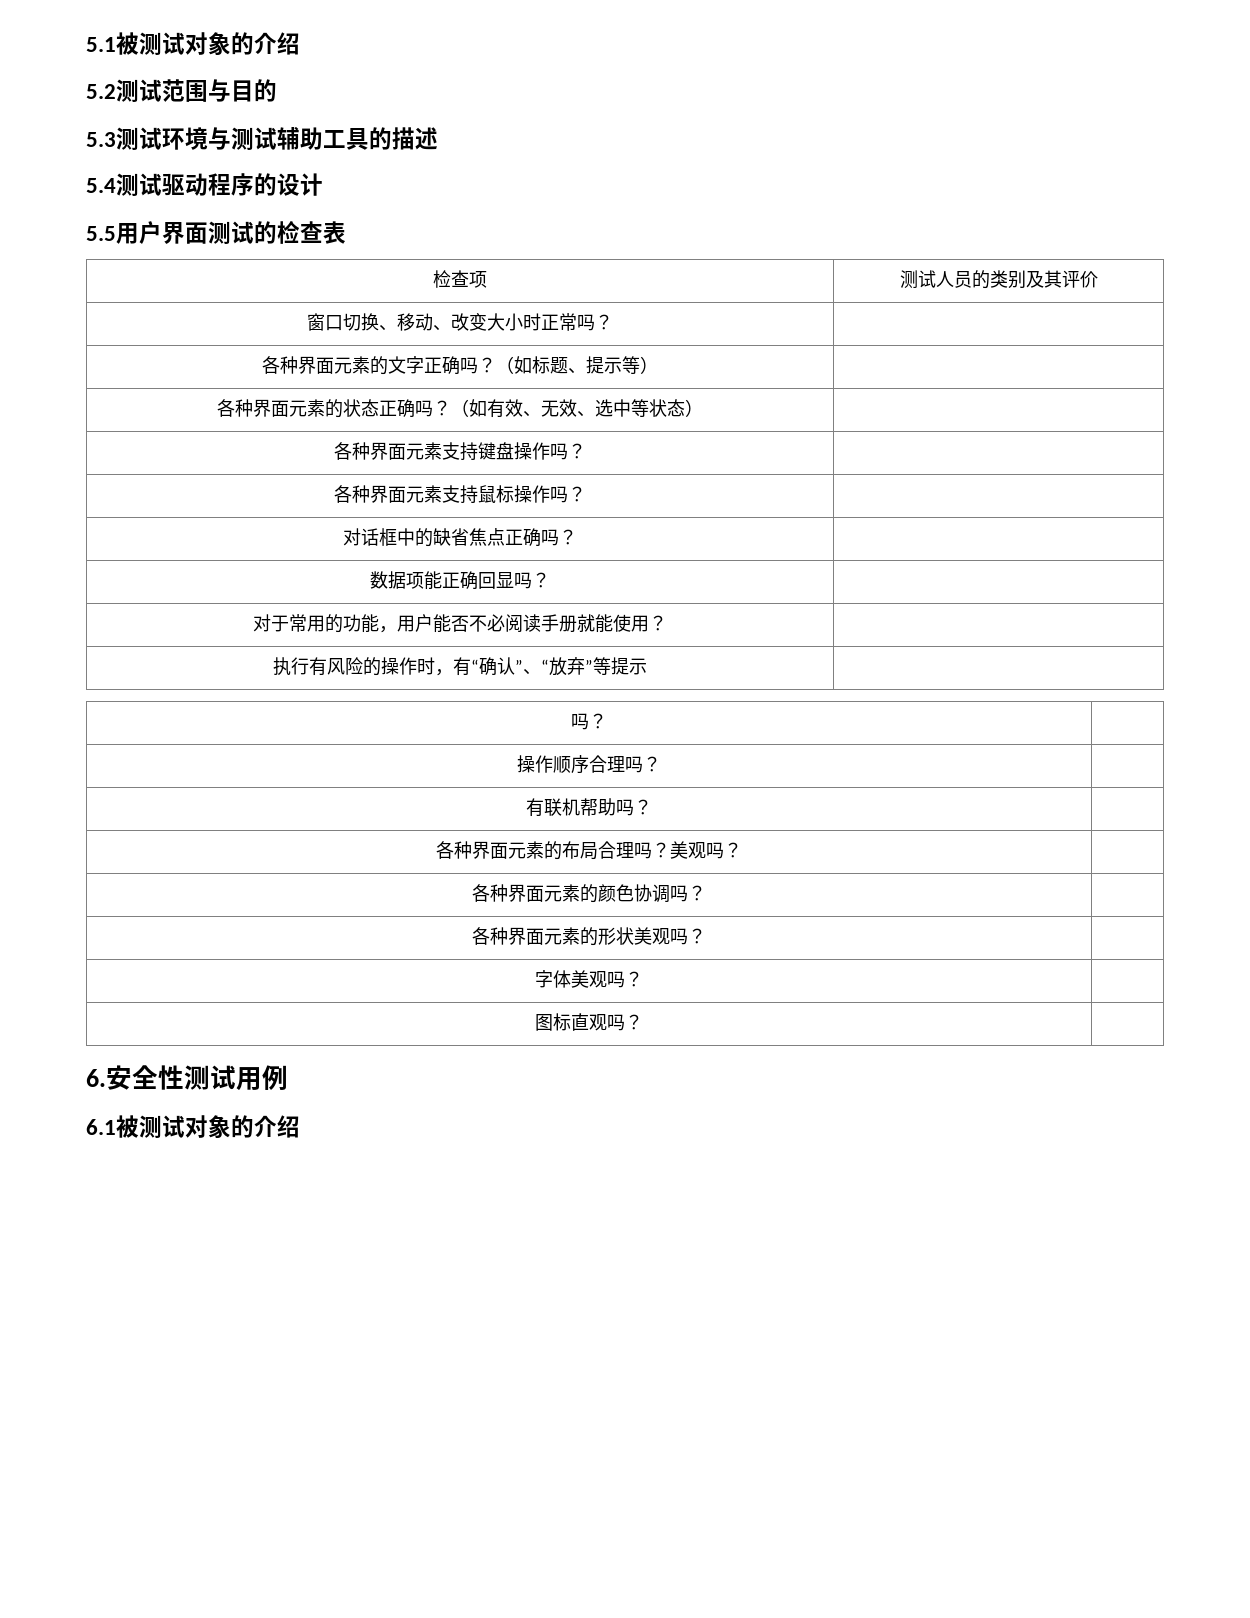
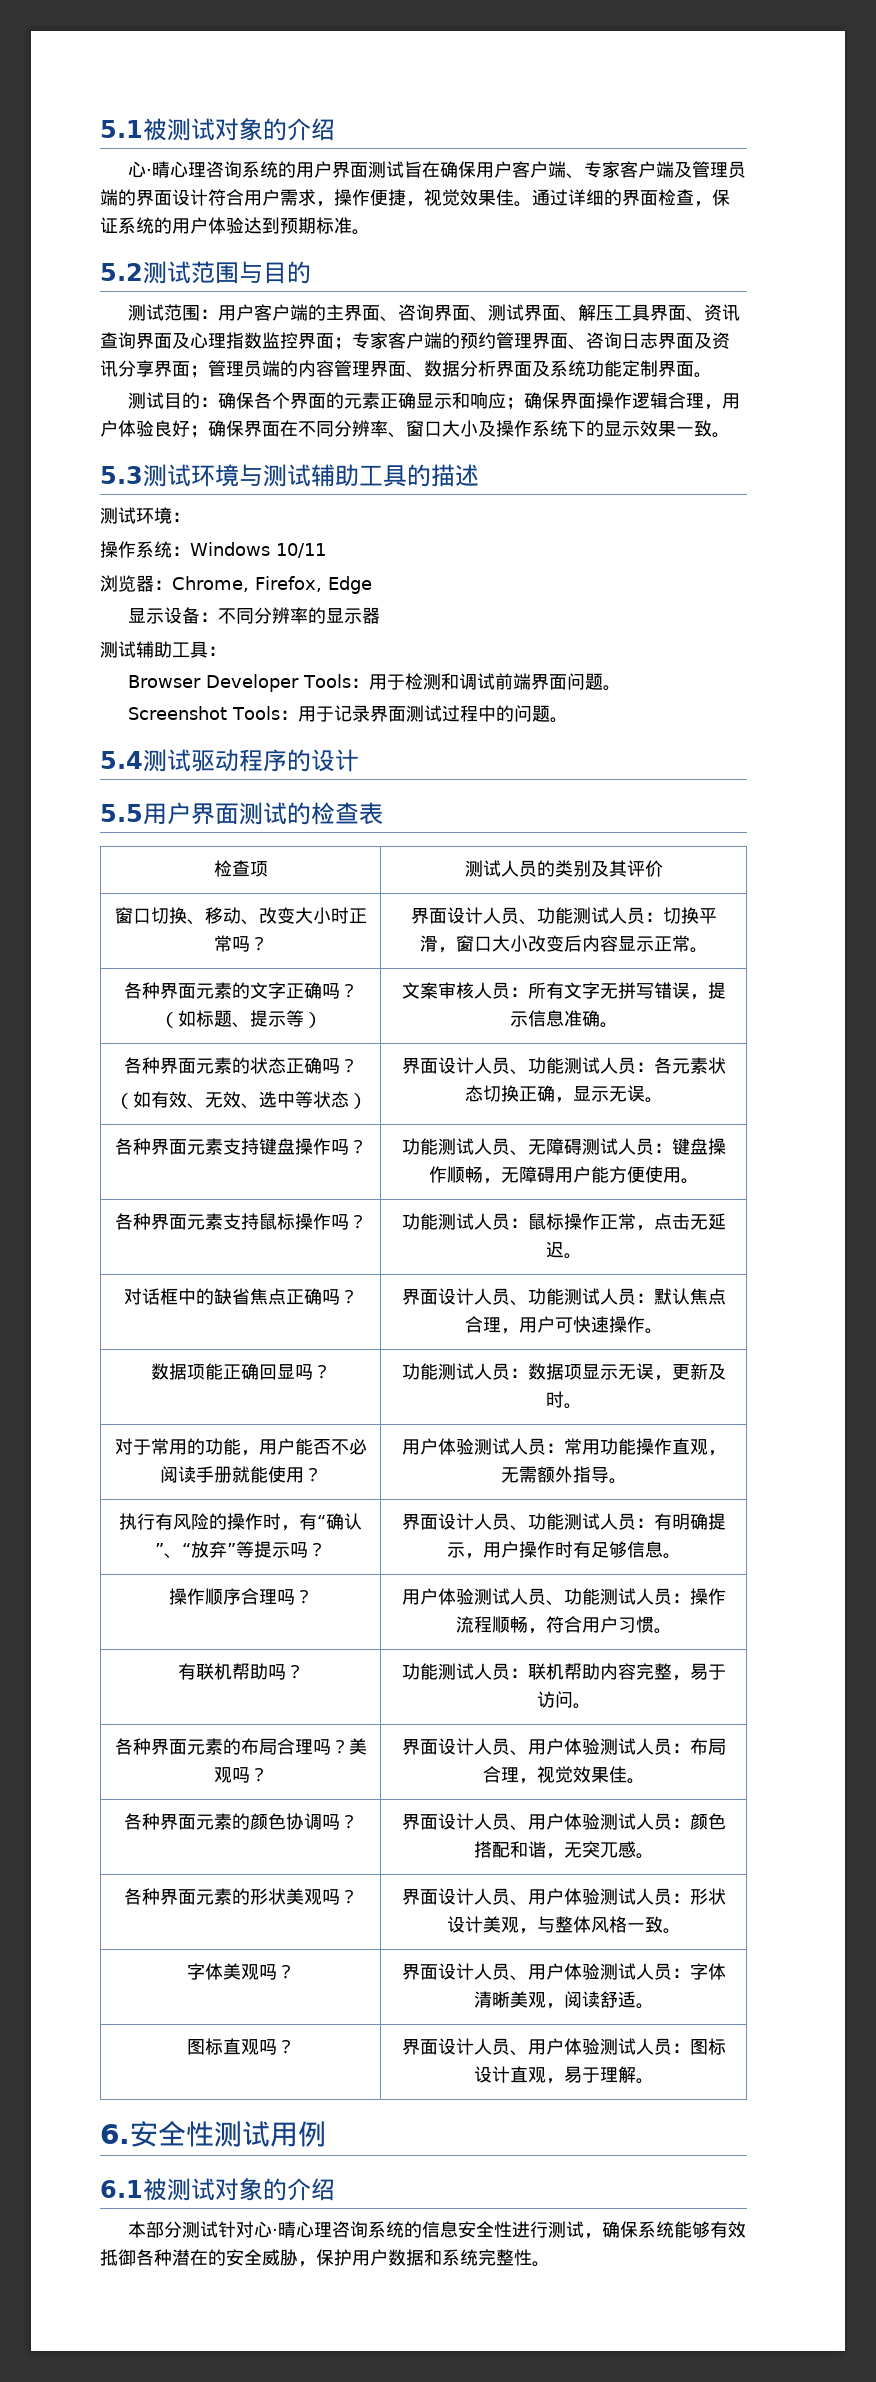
(300, 43) none -> [127,161,746,179] [100,189,730,207] [100,217,370,235] // 心·晴心理咨询系统的用户界面测试旨在确保用户客户端、专家客户端及管理员端的界面设计符合用户需求，操作便捷，视觉效果佳。通过详细的界面检查，保证系统的用户体验达到预期标准。
(277, 90) none -> [127,304,740,322] [100,332,730,350] [100,360,712,378] [127,392,740,410] [100,420,730,438] // 测试范围：用户客户端的主界面、咨询界面、测试界面、解压工具界面、资讯查询界面及心理指数监控界面；专家客户端的预约管理界面、咨询日志界面及资讯分享界面；管理员端的内容管理界面、数据分析界面及系统功能定制界面。 // 测试目的：确保各个界面的元素正确显示和响应；确保界面操作逻辑合理，用户体验良好；确保界面在不同分辨率、窗口大小及操作系统下的显示效果一致。
(438, 138) none -> [100,507,190,524] [100,541,326,558] [100,575,372,594] [127,607,380,624] [100,641,226,658] [127,673,621,692] [127,705,568,723] // 测试环境： // 操作系统：Windows 10/11 // 浏览器：Chrome, Firefox, Edge // 显示设备：不同分辨率的显示器 // 测试辅助工具： // Browser Developer Tools：用于检测和调试前端界面问题。 // Screenshot Tools：用于记录界面测试过程中的问题。
(613, 322) none -> [410,907,717,925] [419,935,708,953] 界面设计人员、功能测试人员：切换平滑，窗口大小改变后内容显示正常。
(658, 365) none -> [401,982,726,1000] [509,1010,618,1028] 文案审核人员：所有文字无拼写错误，提示信息准确。
(451, 408) none -> (358, 1065) //
(703, 408) none -> [401,1057,726,1075] [464,1085,663,1103] 界面设计人员、功能测试人员：各元素状态切换正确，显示无误。
(586, 451) none -> [401,1138,726,1156] [428,1166,699,1184] 功能测试人员、无障碍测试人员：键盘操作顺畅，无障碍用户能方便使用。
(586, 494) none -> [401,1213,726,1231] [545,1241,582,1259] 功能测试人员：鼠标操作正常，点击无延迟。
(577, 537) none -> [401,1288,726,1306] [464,1316,663,1334] 界面设计人员、功能测试人员：默认焦点合理，用户可快速操作。
(550, 580) none -> [401,1363,726,1381] [545,1391,582,1409] 功能测试人员：数据项显示无误，更新及时。
(667, 623) none -> [401,1438,726,1456] [500,1466,627,1484] 用户体验测试人员：常用功能操作直观，无需额外指导。
[571,713,607,730] [517,755,661,774] [526,798,652,817] | // 吗？ | // 操作顺序合理吗？ | // 有联机帮助吗？ | -> [290,1542,326,1558] [401,1513,726,1531] [446,1541,681,1559] [168,1588,313,1605] [401,1588,726,1606] [455,1616,672,1634] [177,1663,304,1680] [401,1663,726,1681] [536,1691,591,1709] 吗？ | 界面设计人员、功能测试人员：有明确提示，用户操作时有足够信息。 // 操作顺序合理吗？ | 用户体验测试人员、功能测试人员：操作流程顺畅，符合用户习惯。 // 有联机帮助吗？ | 功能测试人员：联机帮助内容完整，易于访问。
(742, 850) none -> [401,1738,726,1756] [482,1766,645,1784] 界面设计人员、用户体验测试人员：布局合理，视觉效果佳。
(706, 893) none -> [401,1813,726,1831] [473,1841,654,1859] 界面设计人员、用户体验测试人员：颜色搭配和谐，无突兀感。
[535,970,643,988] [535,1013,643,1031] // 字体美观吗？ | // 图标直观吗？ | -> [401,1888,726,1906] [446,1916,681,1934] [186,1963,295,1980] [401,1963,726,1981] [473,1991,654,2009] [186,2038,295,2055] [401,2038,726,2056] [473,2066,654,2084] 界面设计人员、用户体验测试人员：形状设计美观，与整体风格一致。 // 字体美观吗？ | 界面设计人员、用户体验测试人员：字体清晰美观，阅读舒适。 // 图标直观吗？ | 界面设计人员、用户体验测试人员：图标设计直观，易于理解。
(300, 1126) none -> [127,2221,746,2239] [100,2249,550,2267] // 本部分测试针对心·晴心理咨询系统的信息安全性进行测试，确保系统能够有效抵御各种潜在的安全威胁，保护用户数据和系统完整性。

